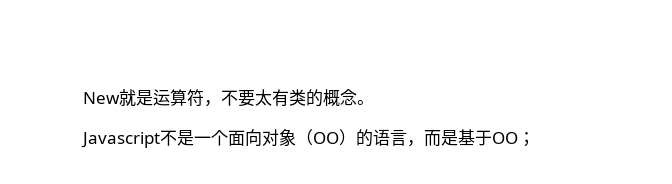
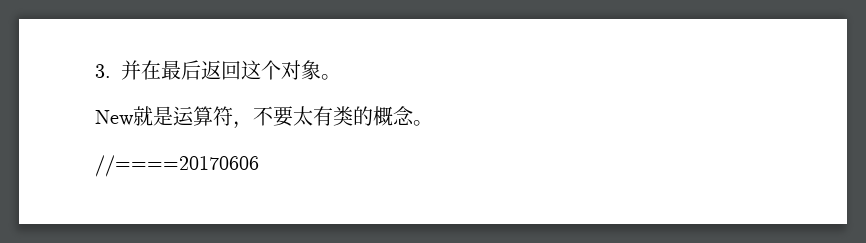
(83, 98) none -> [95,60,341,80] 3.并在最后返回这个对象。 //
[81,129,535,148] Javascript不是一个面向对象（OO）的语言，而是基于OO； -> [95,155,259,177] //====20170606

